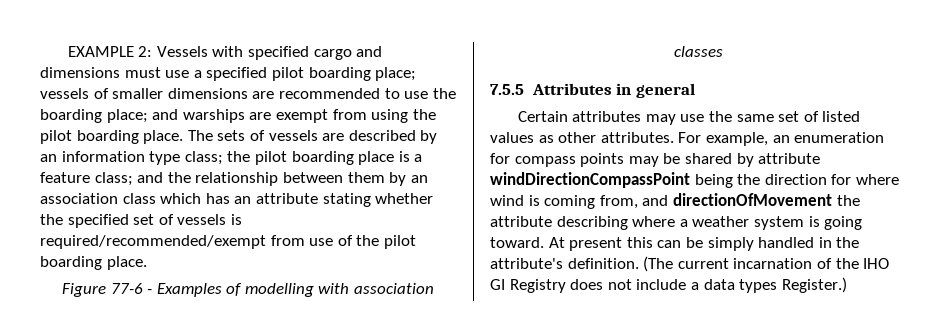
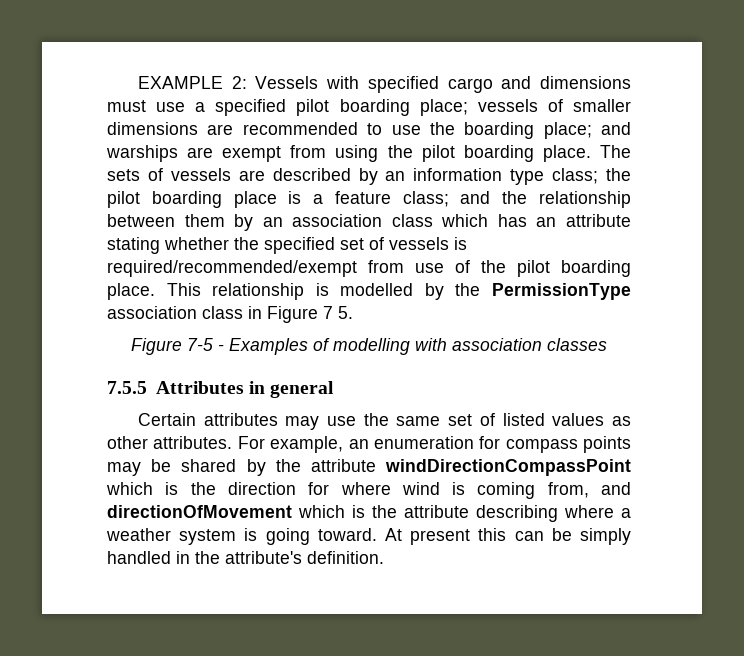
[61,283,143,297] // Figure 77-6 -> [166,283,631,300] [107,306,353,323] [131,338,213,355] This relationship is modelled by the PermissionType association class in Figure 7 5. // Figure 7-5
(754, 160) none -> [275,459,301,472] the
[694,174,733,188] being -> [106,482,179,495] which is
(832, 199) none -> [298,505,365,518] which is
[643,256,890,272] [490,277,847,293] (The current incarnation of the IHO GI Registry does not include a data types Register.) -> (384, 557) none

